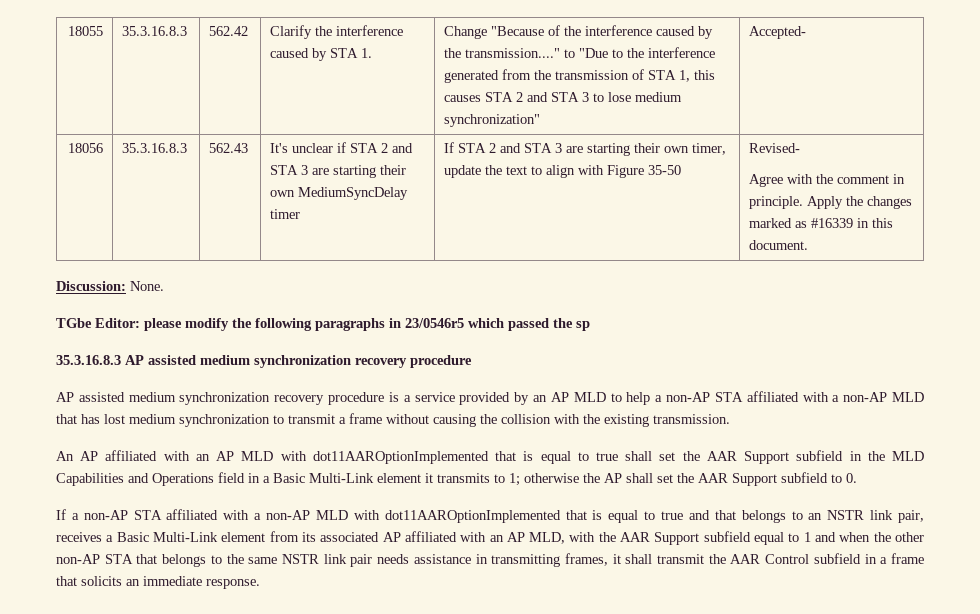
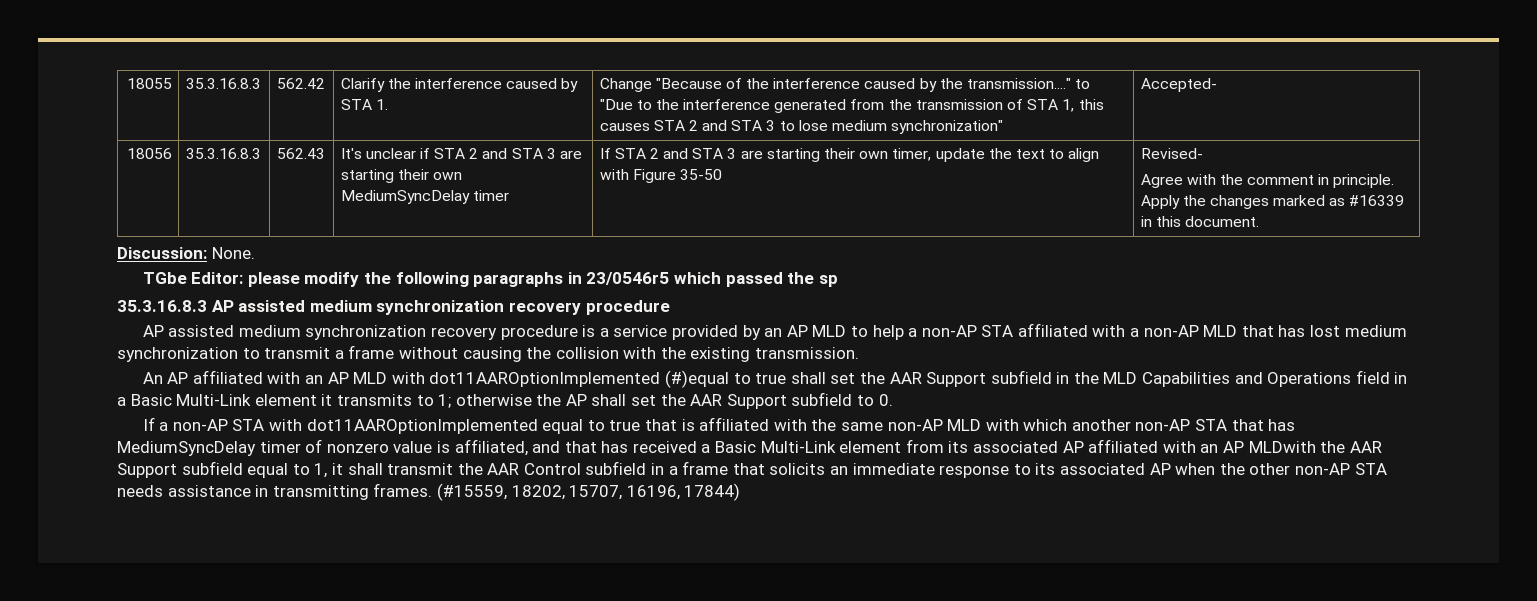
[495,451,571,464] that is equal -> [664,370,729,388] (#)equal
[166,509,924,523] [56,532,102,542] affiliated with a non-AP MLD with dot11AAROptionImplemented that is equal to true and that belongs to an NSTR link pair, receives -> [269,417,1296,434] [117,439,697,456] with dot11AAROptionImplemented equal to true that is affiliated with the same non-AP MLD with which another non-AP STA that has MediumSyncDelay timer of nonzero value is affiliated, and that has received
[529,532,596,544] MLD, with -> [1248,441,1316,453] MLDwith
[803,532,925,542] [56,553,608,567] 1 and when the other non-AP STA that belongs to the same NSTR link pair needs assistance in transmitting frames, -> [314,463,328,478] 1,
[206,579,260,589] response. -> [939,463,1387,478] [117,483,741,501] response to its associated AP when the other non-AP STA needs assistance in transmitting frames. (#15559, 18202, 15707, 16196, 17844)

